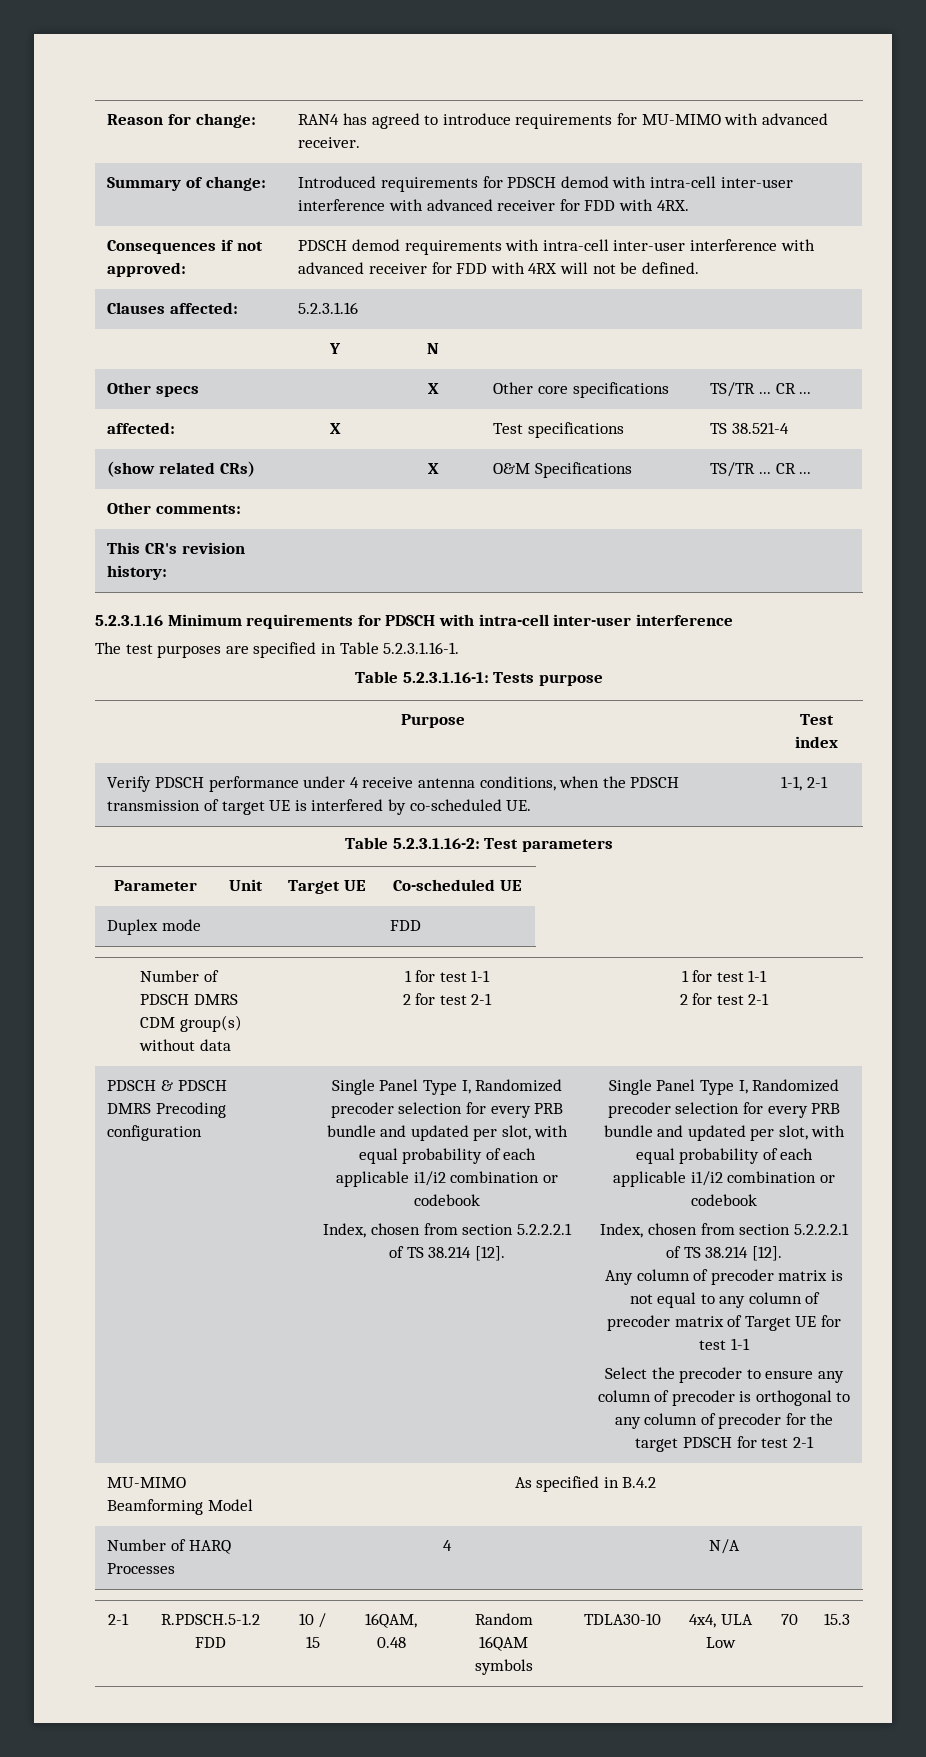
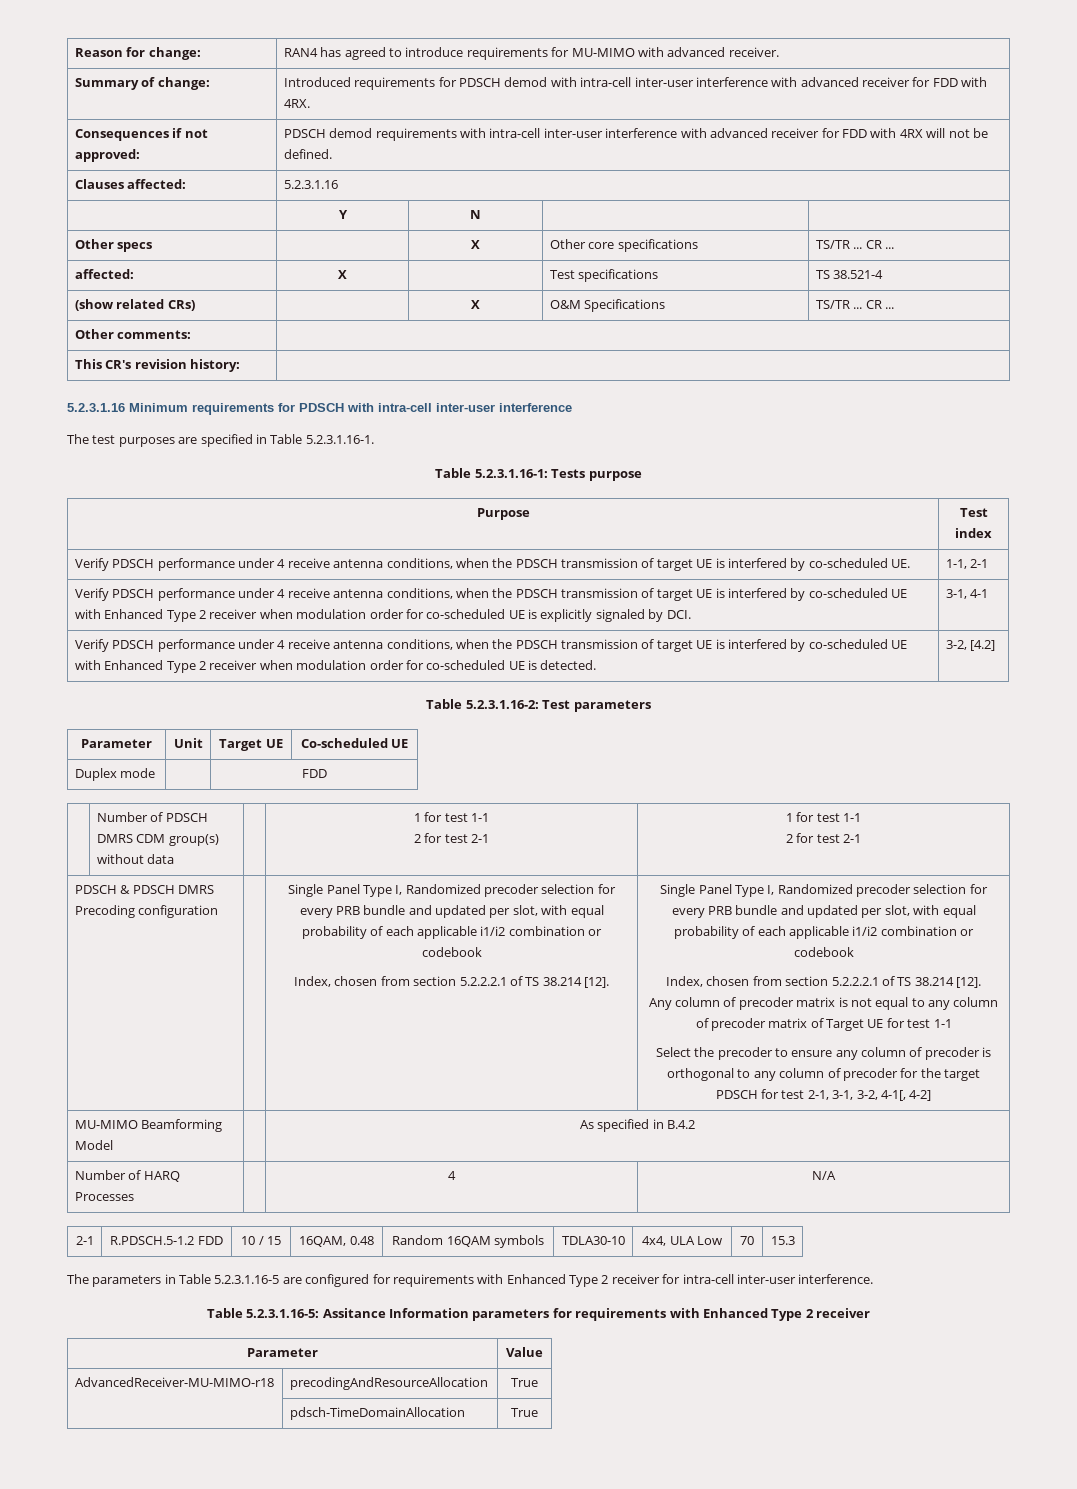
(829, 782) none -> [74,588,908,601] [74,609,691,622] [945,589,989,599] [74,639,908,652] [74,660,597,673] [945,640,996,651] // Verify PDSCH performance under 4 receive antenna conditions, when the PDSCH transmission of target UE is interfered by co-scheduled UE with Enhanced Type 2 receiver when modulation order for co-scheduled UE is explicitly signaled by DCI. | 3-1, 4-1 // Verify PDSCH performance under 4 receive antenna conditions, when the PDSCH transmission of target UE is interfered by co-scheduled UE with Enhanced Type 2 receiver when modulation order for co-scheduled UE is detected. | 3-2, [4.2]
[792,1436,814,1448] 2-1 -> [807,1090,932,1101] 2-1, 3-1, 3-2, 4-1[, 4-2]
(850, 1619) none -> [67,1274,874,1287] [206,1308,871,1321] [247,1348,318,1357] [506,1347,543,1357] [74,1377,274,1387] [289,1377,488,1390] [511,1378,538,1387] [289,1407,465,1420] [511,1408,538,1417] // The parameters in Table 5.2.3.1.16-5 are configured for requirements with Enhanced Type 2 receiver for intra-cell inter-user interference. // Table 5.2.3.1.16-5: Assitance Information parameters for requirements with Enhanced Type 2 receiver // Parameter | Value // AdvancedReceiver-MU-MIMO-r18 | precodingAndResourceAllocation | True // | pdsch-TimeDomainAllocation | True

